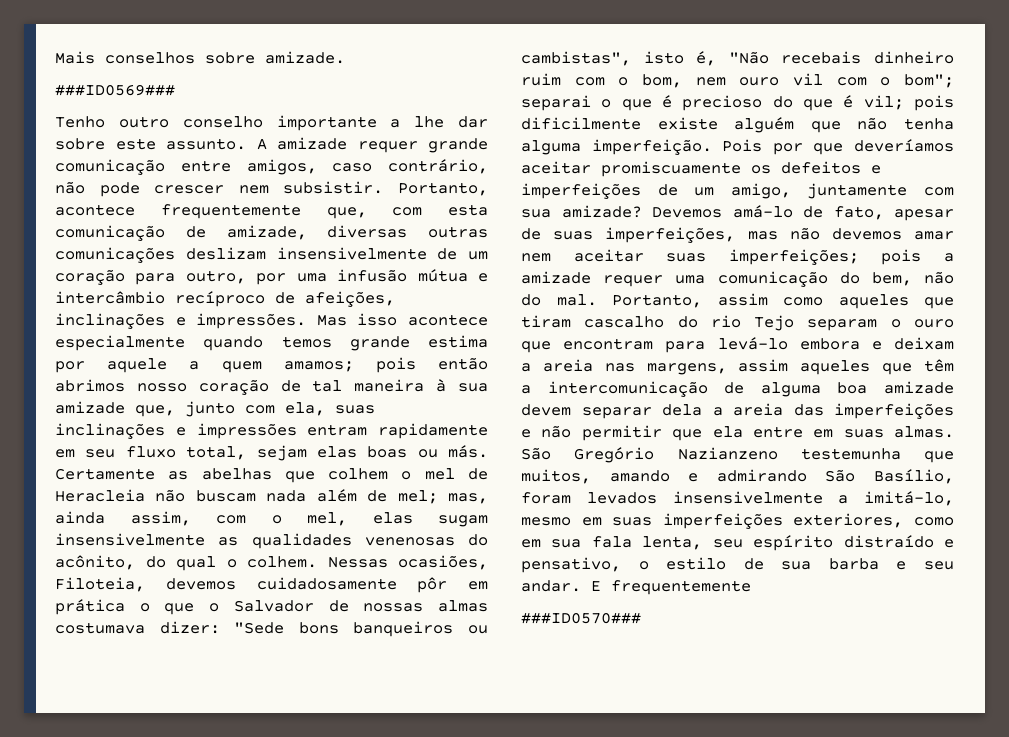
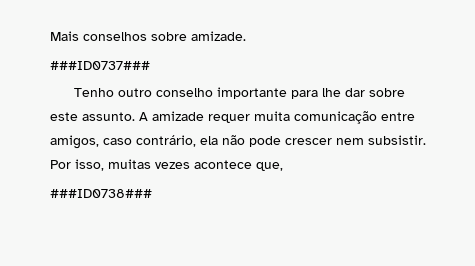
[55,84,175,96] ###ID0569### -> [50,61,150,70] ###ID0737###
[390,119,401,128] a -> [291,90,319,99] para
[428,138,488,153] grande -> [254,111,290,121] muita
(488, 166) none -> [200,136,218,145] ela
[398,182,488,196] [55,204,488,219] [55,225,488,241] [55,247,488,263] [55,269,488,285] [55,291,395,307] [55,313,489,329] [55,335,488,351] [55,357,488,373] [55,379,488,395] [55,401,375,417] [55,423,488,439] [55,445,488,461] [55,468,488,483] [55,489,489,504] [55,511,488,527] [55,533,488,549] [55,555,488,571] [55,577,488,593] [55,599,489,615] [55,621,488,637] [521,51,954,66] [521,73,954,88] [521,95,954,111] [521,117,954,133] [521,139,954,155] [521,161,881,177] [521,183,954,199] [521,205,954,221] [521,227,954,243] [521,249,954,265] [521,271,954,287] [521,293,954,309] [521,315,954,331] [521,337,954,353] [521,359,954,375] [521,381,954,397] [521,403,954,419] [521,425,954,441] [521,447,954,463] [521,469,954,484] [521,491,954,506] [521,513,954,529] [521,535,954,551] [521,557,954,573] [521,580,751,595] [521,612,641,624] Portanto, acontece frequentemente que, com esta comunicação de amizade, diversas outras comunicações deslizam insensivelmente de um coração para outro, por uma infusão mútua e intercâmbio recíproco de afeições, inclinações e impressões. Mas isso acontece especialmente quando temos grande estima por aquele a quem amamos; pois então abrimos nosso coração de tal maneira à sua amizade que, junto com ela, suas inclinações e impressões entram rapidamente em seu fluxo total, sejam elas boas ou más. Certamente as abelhas que colhem o mel de Heracleia não buscam nada além de mel; mas, ainda assim, com o mel, elas sugam insensivelmente as qualidades venenosas do acônito, do qual o colhem. Nessas ocasiões, Filoteia, devemos cuidadosamente pôr em prática o que o Salvador de nossas almas costumava dizer: "Sede bons banqueiros ou cambistas", isto é, "Não recebais dinheiro ruim com o bom, nem ouro vil com o bom"; separai o que é precioso do que é vil; pois dificilmente existe alguém que não tenha alguma imperfeição. Pois por que deveríamos aceitar promiscuamente os defeitos e imperfeições de um amigo, juntamente com sua amizade? Devemos amá-lo de fato, apesar de suas imperfeições, mas não devemos amar nem aceitar suas imperfeições; pois a amizade requer uma comunicação do bem, não do mal. Portanto, assim como aqueles que tiram cascalho do rio Tejo separam o ouro que encontram para levá-lo embora e deixam a areia nas margens, assim aqueles que têm a intercomunicação de alguma boa amizade devem separar dela a areia das imperfeições e não permitir que ela entre em suas almas. São Gregório Nazianzeno testemunha que muitos, amando e admirando São Basílio, foram levados insensivelmente a imitá-lo, mesmo em suas imperfeições exteriores, como em sua fala lenta, seu espírito distraído e pensativo, o estilo de sua barba e seu andar. E frequentemente // ###ID0570### -> [50,159,283,171] [50,189,152,198] Por isso, muitas vezes acontece que, // ###ID0738###

